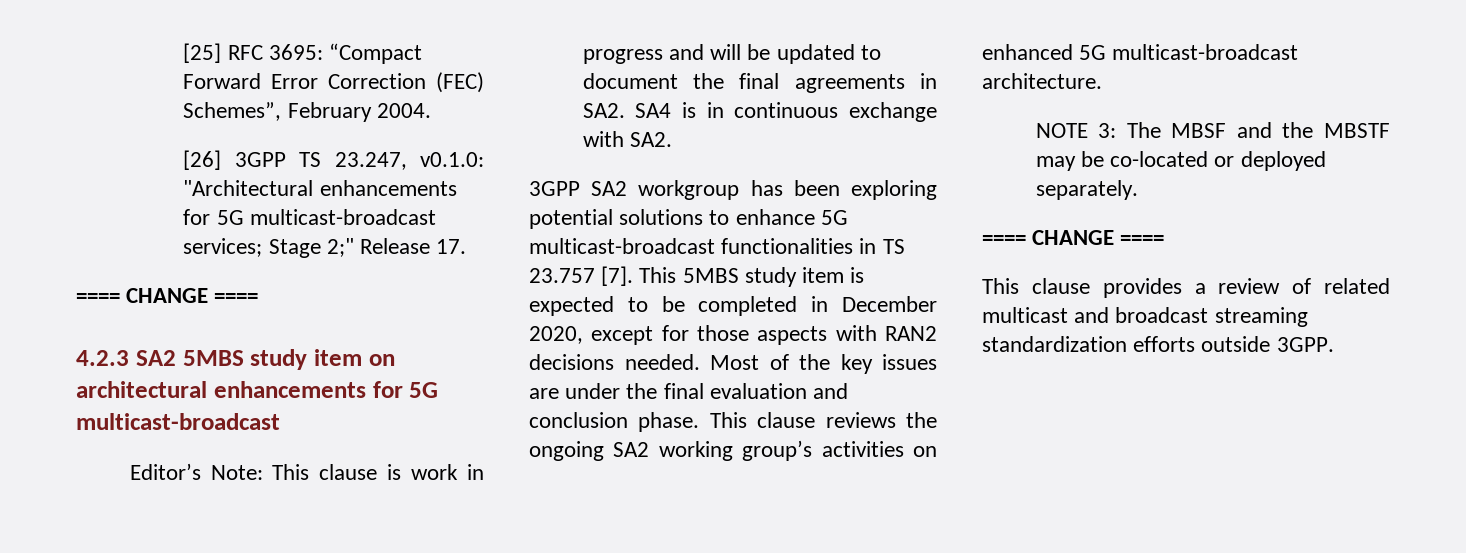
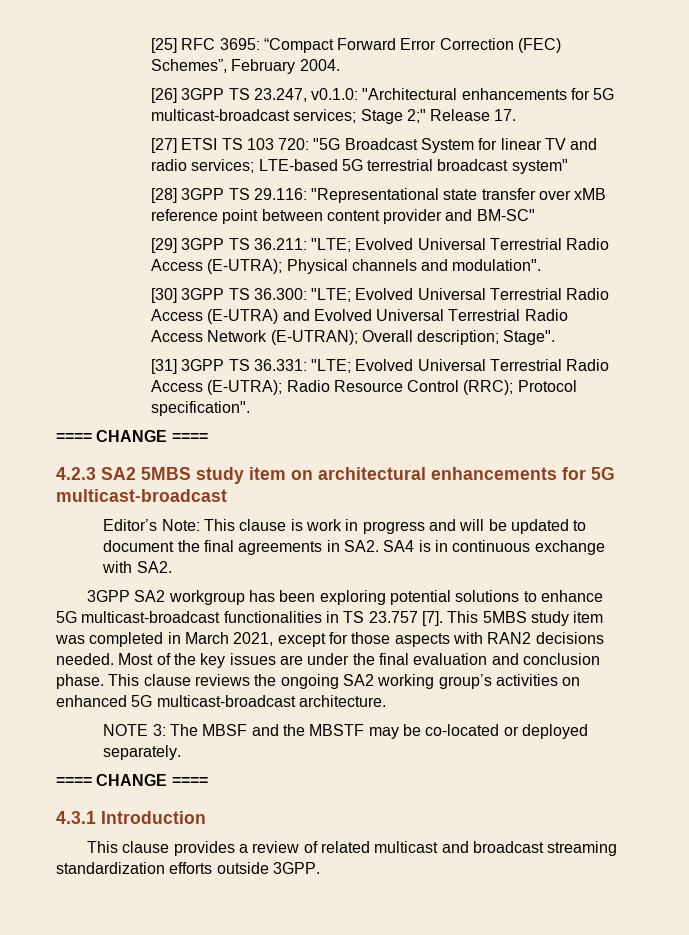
(467, 246) none -> [150,138,598,153] [150,159,568,174] [150,188,607,203] [150,209,535,224] [150,238,610,253] [150,259,542,274] [150,288,610,303] [150,309,568,324] [150,330,556,345] [150,359,610,374] [150,380,577,395] [150,401,250,416] // [27] ETSI TS 103 720: "5G Broadcast System for linear TV and radio services; LTE-based 5G terrestrial broadcast system" // [28] 3GPP TS 29.116: "Representational state transfer over xMB reference point between content provider and BM-SC" // [29] 3GPP TS 36.211: "LTE; Evolved Universal Terrestrial Radio Access (E-UTRA); Physical channels and modulation". // [30] 3GPP TS 36.300: "LTE; Evolved Universal Terrestrial Radio Access (E-UTRA) and Evolved Universal Terrestrial Radio Access Network (E-UTRAN); Overall description; Stage". // [31] 3GPP TS 36.331: "LTE; Evolved Universal Terrestrial Radio Access (E-UTRA); Radio Resource Control (RRC); Protocol specification".
[850,267,865,283] [529,296,937,316] [529,326,583,344] is expected to be completed in December 2020, -> [55,632,274,647] was completed in March 2021,
(1165, 240) none -> [56,811,206,824] // 4.3.1 Introduction

